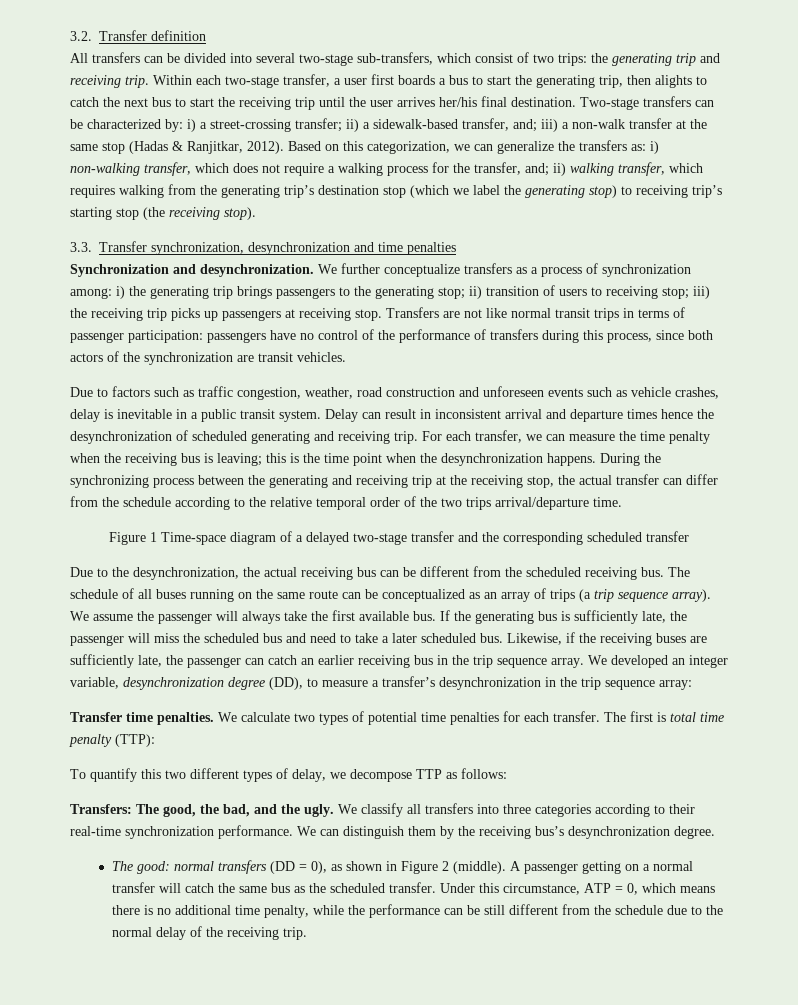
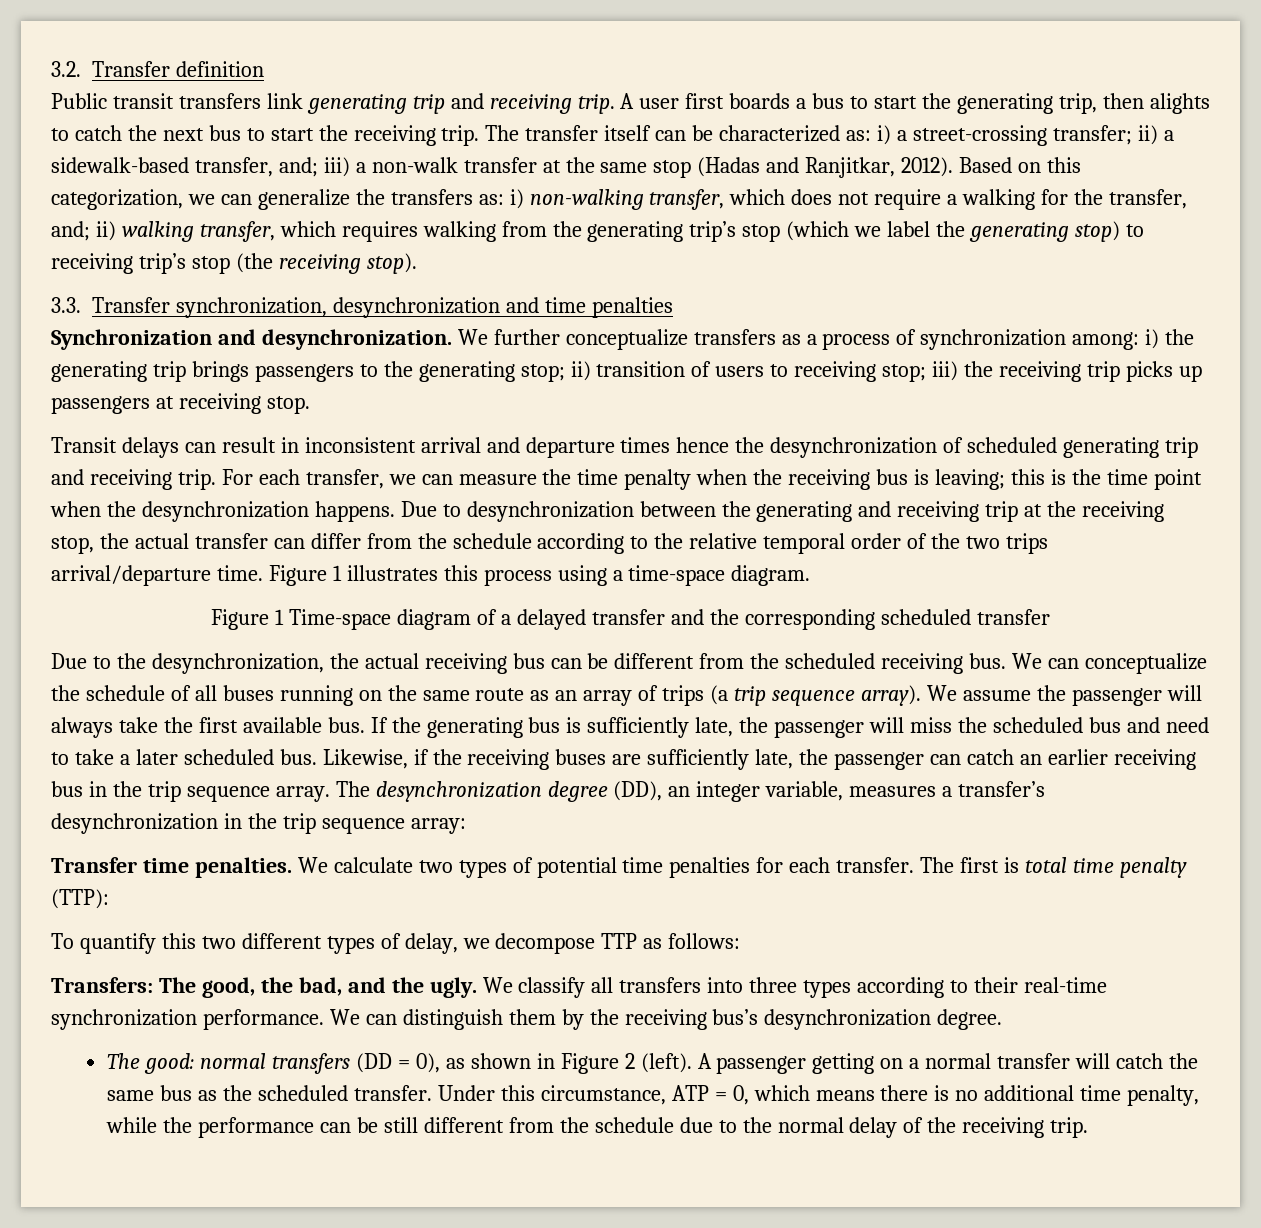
[70,52,720,66] [70,74,341,88] All transfers can be divided into several two-stage sub-transfers, which consist of two trips: the generating trip and receiving trip. Within each two-stage transfer, a -> [51,93,635,114] Public transit transfers link generating trip and receiving trip. A
[295,96,691,110] trip until the user arrives her/his final destination. Two-stage transfers -> [441,125,652,146] trip. The transfer itself
[165,119,183,132] by: -> [846,130,872,141] as:
[172,141,183,151] & -> [766,157,800,173] and
[387,166,428,176] process -> (1036, 199) none
[318,185,379,195] destination -> (737, 231) none
[70,207,112,220] starting -> (186, 263) none
[386,307,685,321] [70,329,713,343] [70,351,346,365] [70,386,719,400] [70,409,358,422] Transfers are not like normal transit trips in terms of passenger participation: passengers have no control of the performance of transfers during this process, since both actors of the synchronization are transit vehicles. // Due to factors such as traffic congestion, weather, road construction and unforeseen events such as vehicle crashes, delay is inevitable in a public transit system. Delay -> [51,437,179,458] // Transit delays
(310, 437) none -> [1165,437,1199,458] trip
[600,453,661,466] [70,475,194,488] During the synchronizing process -> [400,501,634,522] Due to desynchronization
(622, 502) none -> [268,565,811,586] Figure 1 illustrates this process using a time-space diagram.
[353,533,407,545] two-stage -> (586, 619) none
[668,567,690,577] The -> [1012,653,1207,674] [51,685,80,701] We can conceptualize the
[342,589,465,602] can be conceptualized -> (525, 694) none
[588,655,728,668] [70,677,368,690] We developed an integer variable, desynchronization degree (DD), to measure -> [335,781,937,802] The desynchronization degree (DD), an integer variable, measures
[535,804,591,817] categories -> [803,980,852,998] types
[452,861,506,874] (middle). -> [640,1053,692,1073] (left).

